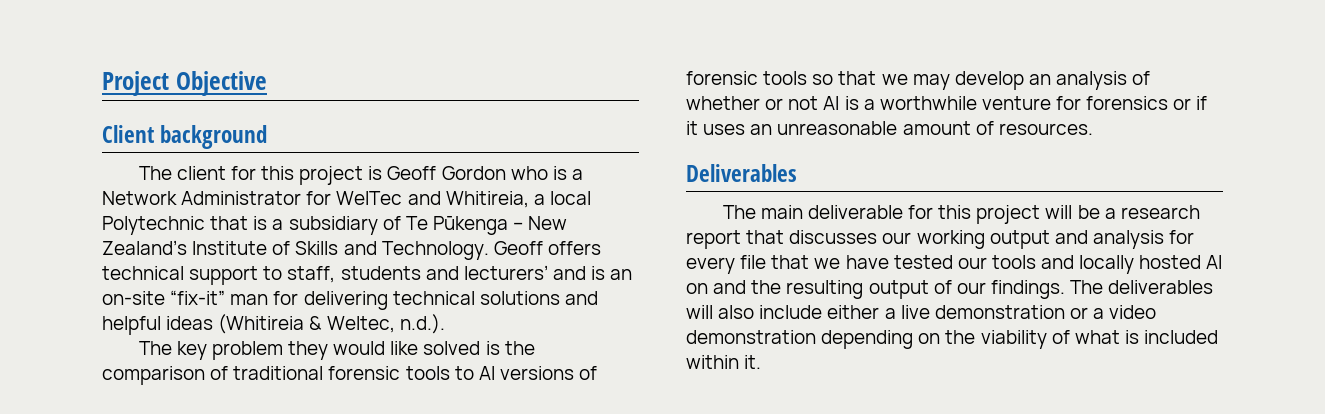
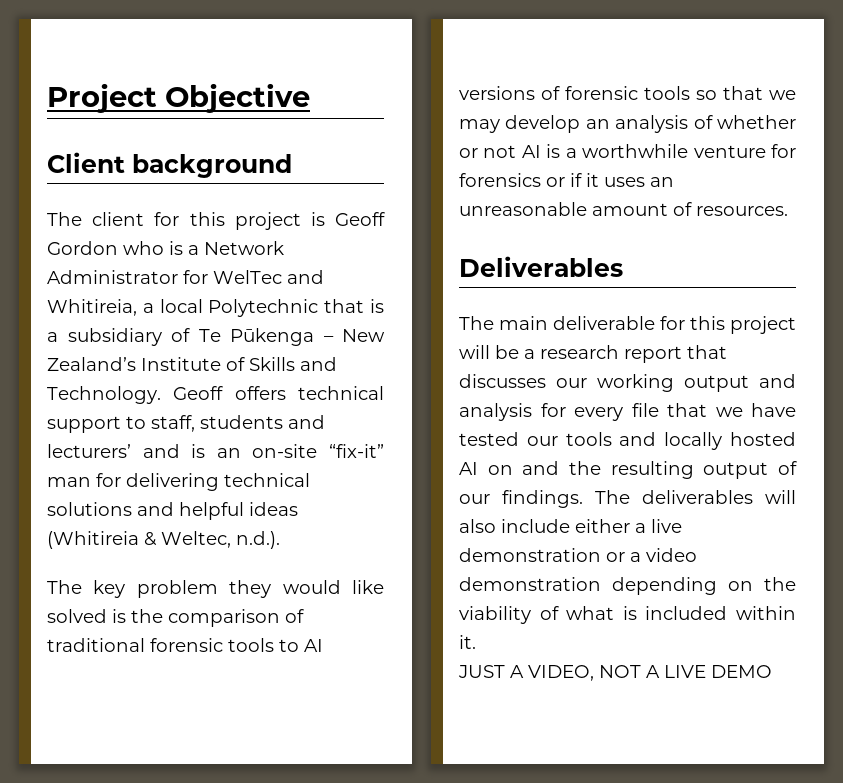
(762, 362) none -> [458,665,772,681] // JUST A VIDEO, NOT A LIVE DEMO

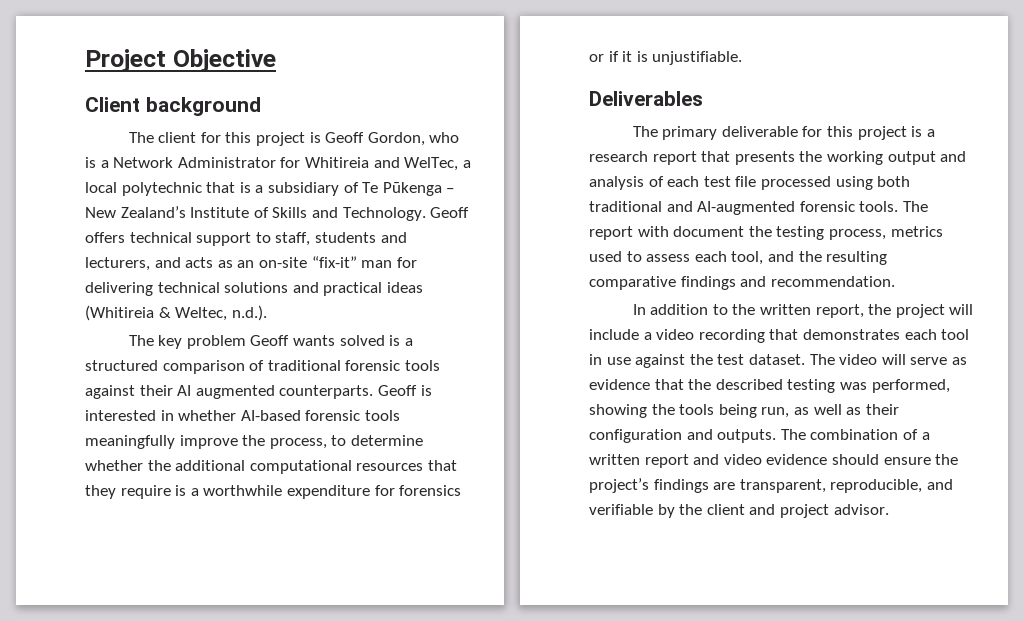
[47,241,118,255] Gordon -> [367,132,425,146] Gordon,
[213,270,324,284] [47,299,137,316] WelTec and Whitireia, -> [304,157,459,171] Whitireia and WelTec,
[208,299,319,317] Polytechnic -> [121,182,202,196] polytechnic
[47,444,206,458] lecturers’ and is -> [85,257,233,271] lecturers, and acts as
[179,502,244,520] helpful -> [323,282,383,296] practical
[229,580,384,598] [47,609,163,623] they would like solved is the -> [250,335,413,346] [85,360,158,371] Geoff wants solved is a structured
[279,639,323,652] [459,86,796,100] [459,115,796,133] [459,145,541,158] to AI versions of forensic tools so that we may develop an analysis of whether or not AI -> [85,385,432,399] [85,410,400,421] [85,435,423,449] [85,460,457,474] [85,485,171,499] against their AI augmented counterparts. Geoff is interested in whether AI-based forensic tools meaningfully improve the process, to determine whether the additional computational resources that they require
[693,145,766,158] venture -> [286,485,370,499] expenditure
[604,177,674,187] [459,202,788,216] uses an unreasonable amount of resources. -> [636,51,743,65] is unjustifiable.
[499,316,548,330] main -> [662,126,718,140] primary
[459,345,519,359] will be -> [911,126,923,137] is
[459,374,587,388] discusses our -> [734,151,823,165] presents the
[540,403,796,421] [459,432,796,450] [459,461,797,479] [459,490,796,508] [459,519,682,533] [459,548,697,562] [459,577,796,595] [459,606,796,624] [459,635,476,649] [458,665,772,681] for every file that we have tested our tools and locally hosted AI on and the resulting output of our findings. The deliverables will also include either a live demonstration or a video demonstration depending on the viability of what is included within it. // JUST A VIDEO, NOT A LIVE DEMO -> [648,176,911,190] [589,201,928,215] [589,226,943,240] [589,251,888,265] [589,276,895,290] [632,304,974,318] [589,329,970,343] [589,354,967,368] [589,379,950,393] [589,404,899,418] [589,429,930,443] [589,454,959,468] [589,478,953,493] [589,504,889,518] of each test file processed using both traditional and AI-augmented forensic tools. The report with document the testing process, metrics used to assess each tool, and the resulting comparative findings and recommendation. // In addition to the written report, the project will include a video recording that demonstrates each tool in use against the test dataset. The video will serve as evidence that the described testing was performed, showing the tools being run, as well as their configuration and outputs. The combination of a written report and video evidence should ensure the project’s findings are transparent, reproducible, and verifiable by the client and project advisor.

